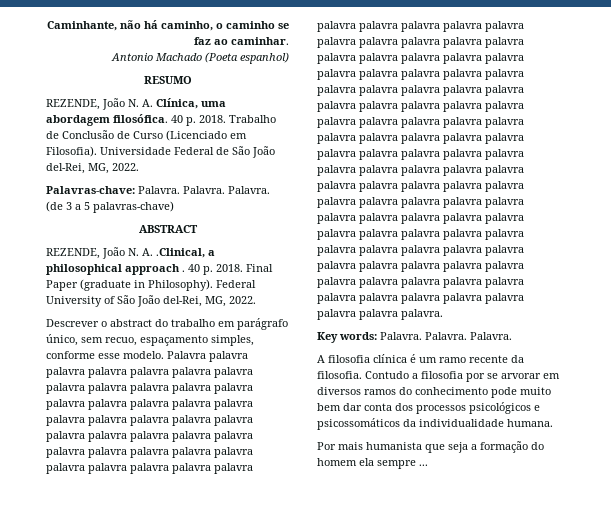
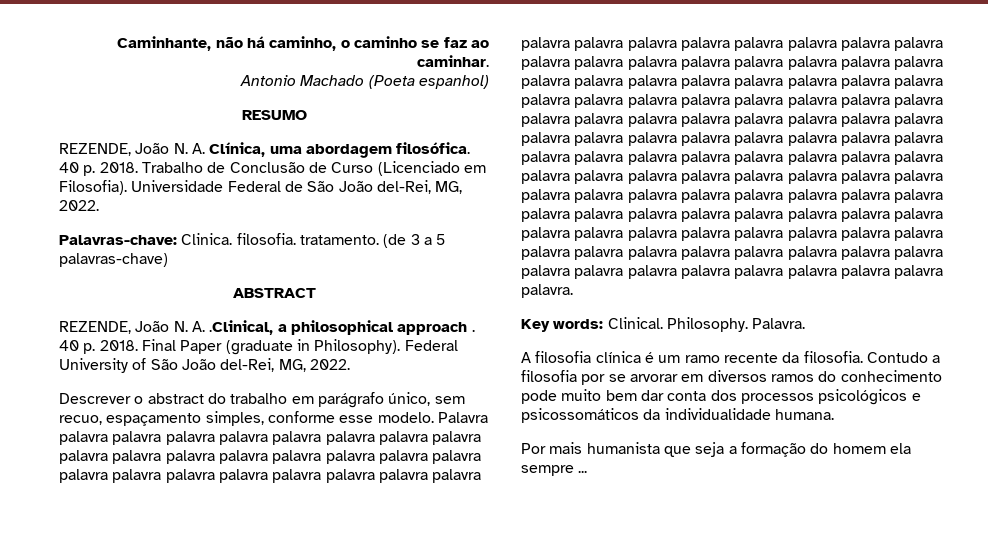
[138,186,270,194] Palavra. Palavra. Palavra. -> [181,233,379,245] Clinica. filosofia. tratamento.
[380,332,467,340] Palavra. Palavra. -> [607,317,748,332] Clinical. Philosophy.

